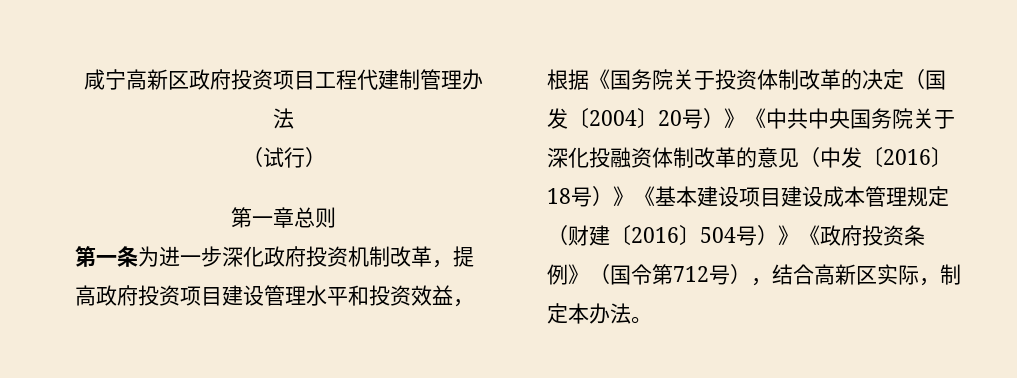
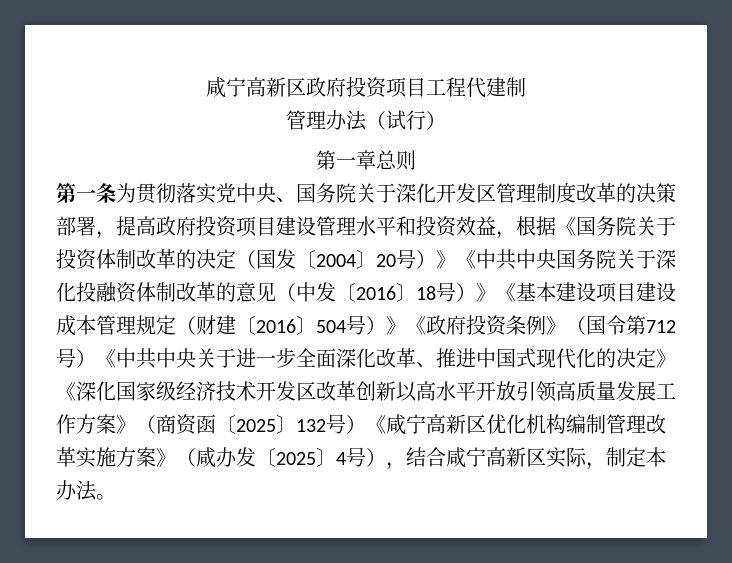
(420, 79) none -> (526, 87) //
(294, 118) // -> (367, 120) none
[159,246,432,267] 进一步深化政府投资机制改革 -> [136,182,676,204] [56,216,96,236] 贯彻落实党中央、国务院关于深化开发区管理制度改革的决策部署
[751,264,814,286] ，结合 -> [96,348,676,369] [56,381,676,402] [56,414,666,435] [56,447,486,470] 《中共中央关于进一步全面深化改革、推进中国式现代化的决定》《深化国家级经济技术开发区改革创新以高水平开放引领高质量发展工作方案》（商资函〔2025〕132号）《咸宁高新区优化机构编制管理改革实施方案》（咸办发〔2025〕4号），结合咸宁

